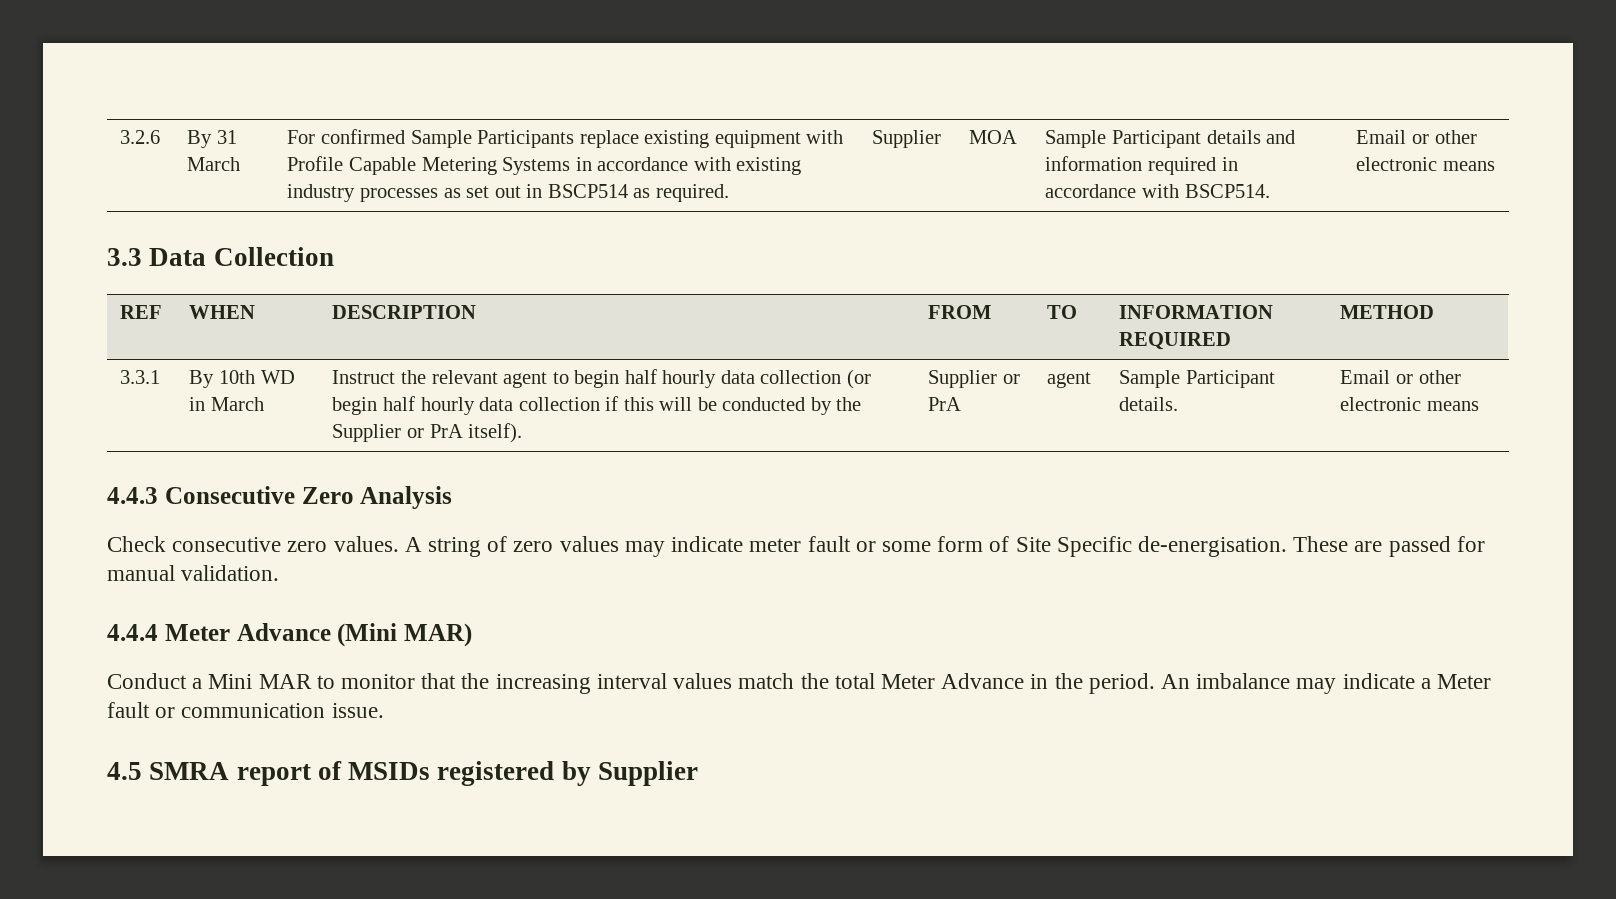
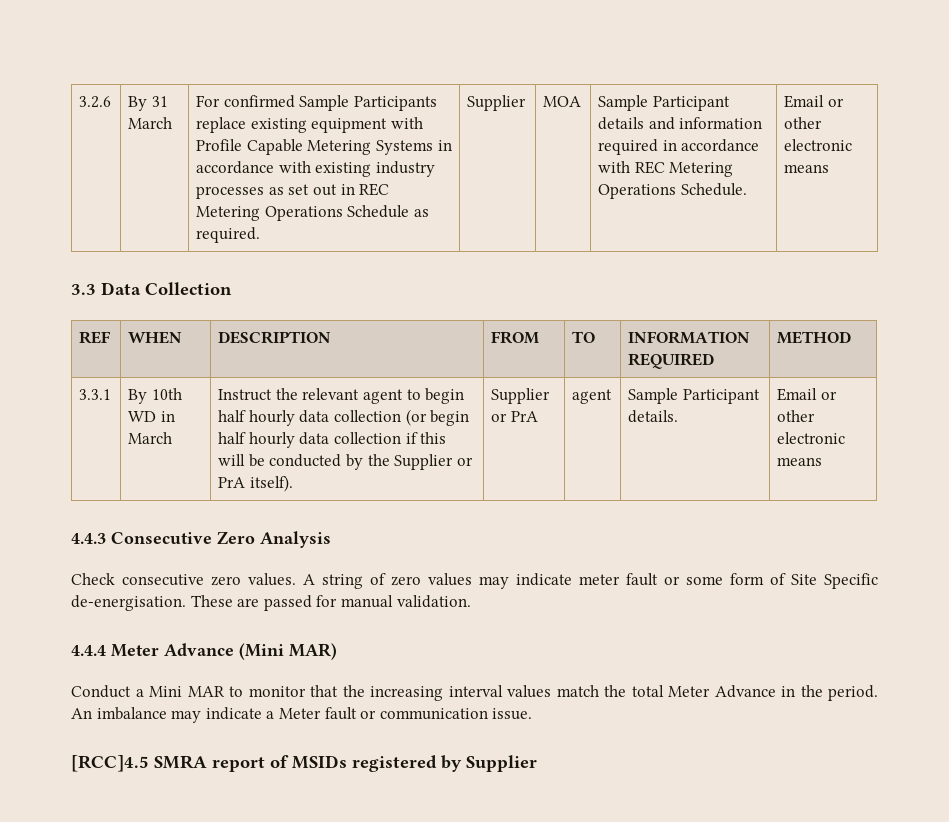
[547,184,628,198] BSCP514 -> [359,183,390,196] [196,205,410,221] REC Metering Operations Schedule
[1184,184,1270,198] BSCP514. -> [634,161,734,177] [598,183,747,199] REC Metering Operations Schedule.
[107,762,142,780] 4.5 -> [71,755,149,772] [RCC]4.5

